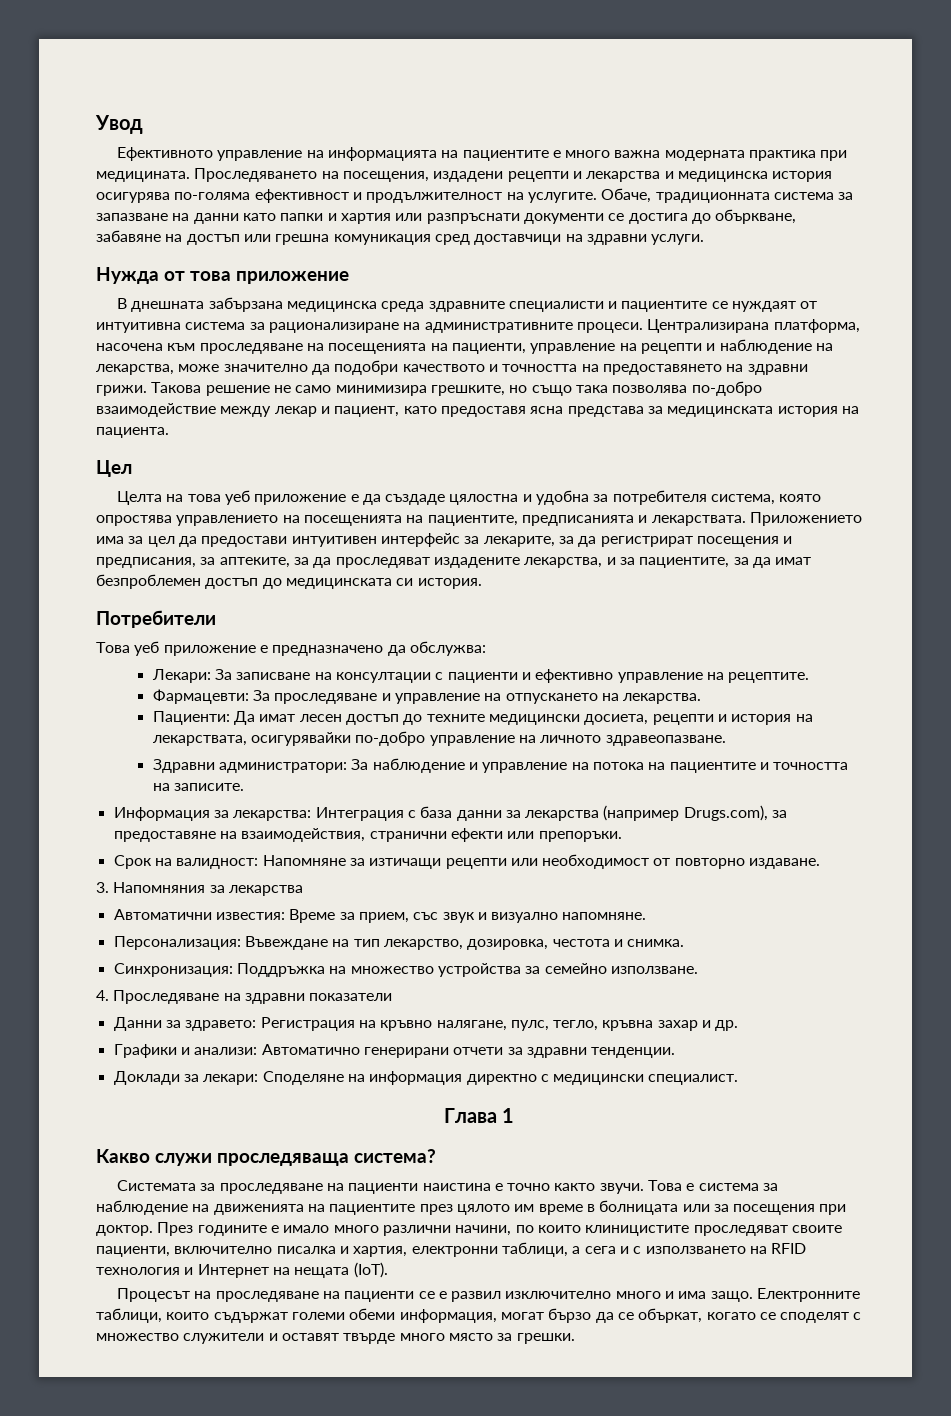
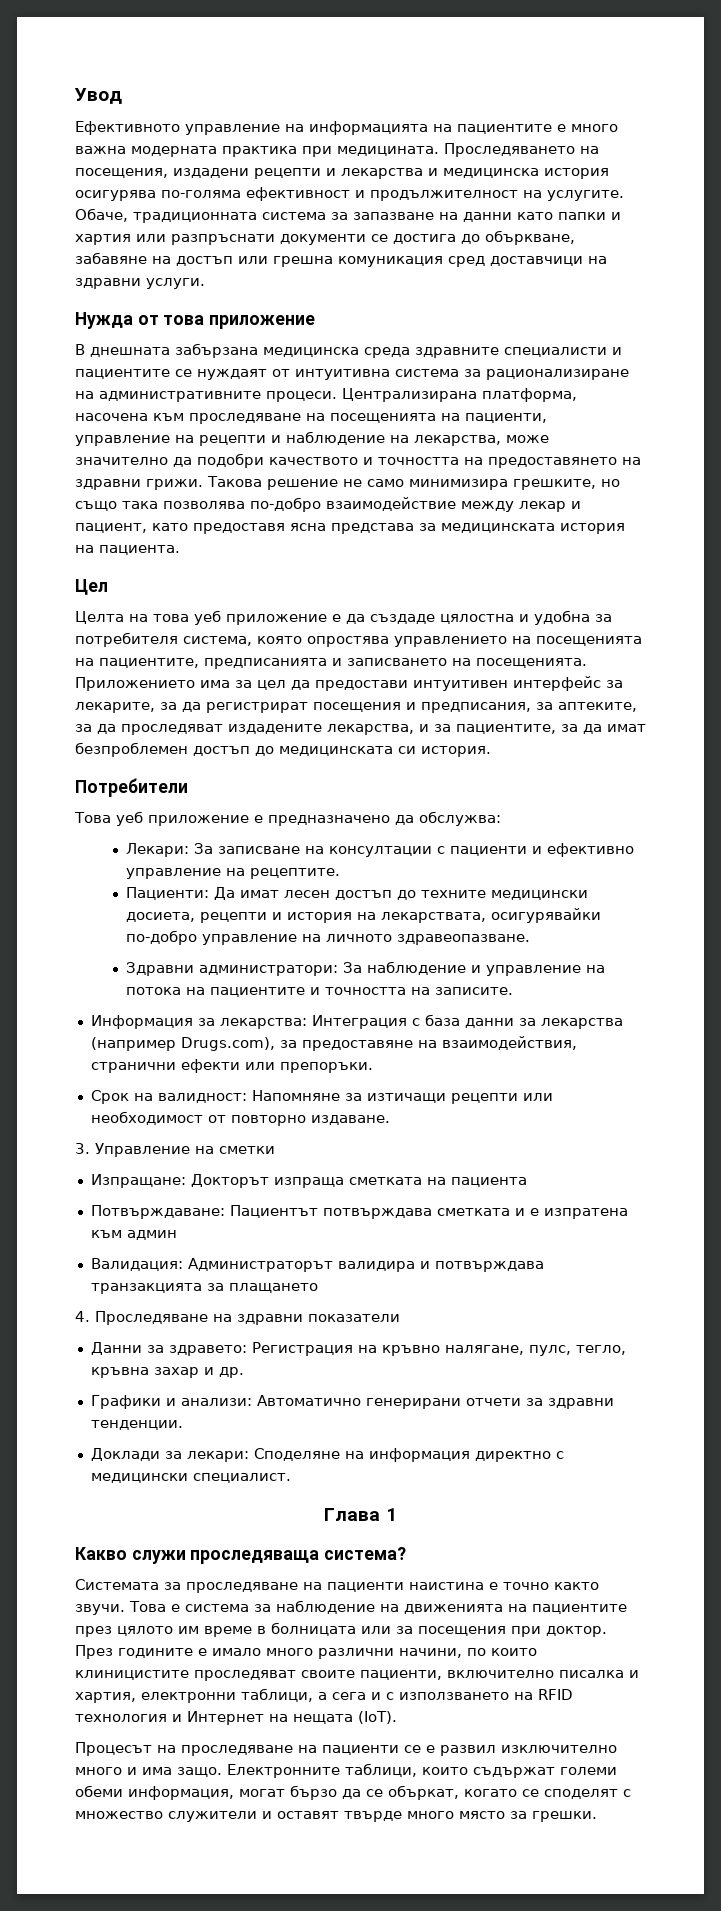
[651,515,746,526] лекарствата. -> [347,658,587,668] записването на посещенията.
[152,689,702,704] // Фармацевти: За проследяване и управление на отпускането на лекарства. -> (341, 873) none
[113,882,303,896] [113,909,647,923] [113,936,685,950] [113,963,698,977] Напомняния за лекарства // Автоматични известия: Време за прием, със звук и визуално напомняне. // Персонализация: Въвеждане на тип лекарство, дозировка, честота и снимка. // Синхронизация: Поддръжка на множество устройства за семейно използване. -> [95,1143,275,1157] [90,1174,527,1188] [90,1205,628,1219] [90,1230,177,1240] [90,1258,544,1272] [90,1283,318,1294] Управление на сметки // Изпращане: Докторът изпраща сметката на пациента // Потвърждаване: Пациентът потвърждава сметката и е изпратена към админ // Валидация: Администраторът валидира и потвърждава транзакцията за плащането

